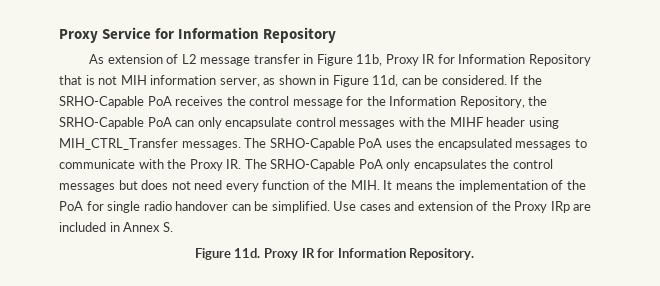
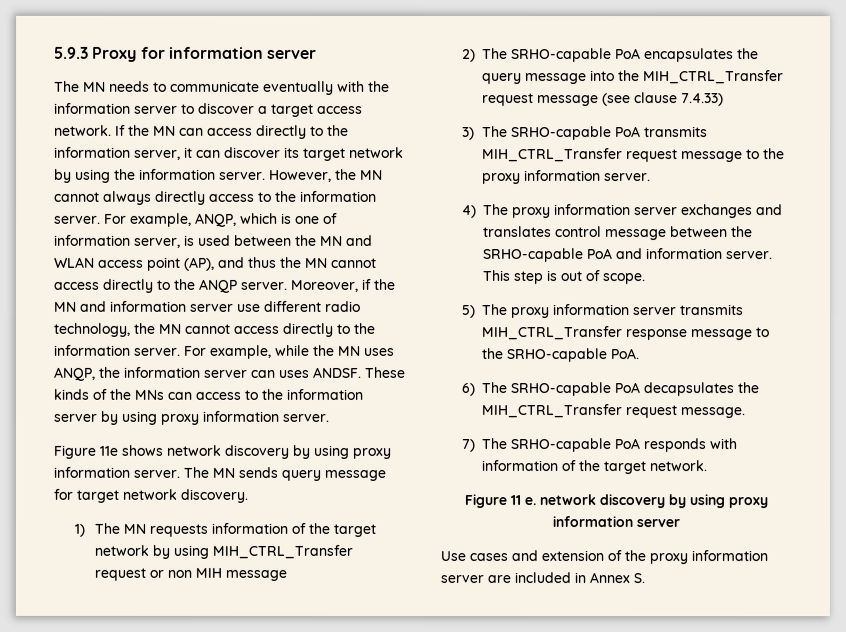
[59,27,337,43] [89,54,591,66] [59,75,542,87] [59,96,548,108] [59,117,559,129] [59,138,587,150] [59,159,553,171] [59,180,586,192] [59,201,330,213] Proxy Service for Information Repository // As extension of L2 message transfer in Figure 11b, Proxy IR for Information Repository that is not MIH information server, as shown in Figure 11d, can be considered. If the SRHO-Capable PoA receives the control message for the Information Repository, the SRHO-Capable PoA can only encapsulate control messages with the MIHF header using MIH_CTRL_Transfer messages. The SRHO-Capable PoA uses the encapsulated messages to communicate with the Proxy IR. The SRHO-Capable PoA only encapsulates the control messages but does not need every function of the MIH. It means the implementation of the PoA for single radio handover can be simplified. -> [54,46,318,62] [54,80,390,95] [54,102,363,117] [54,124,349,139] [54,146,404,161] [54,168,383,183] [54,190,377,205] [54,212,338,227] [54,234,373,248] [54,256,377,271] [54,278,396,293] [54,300,361,312] [53,322,375,337] [53,344,394,359] [53,366,405,381] [53,388,363,400] [53,410,329,425] [53,444,391,459] [53,466,386,481] [53,488,248,503] [73,522,376,537] [93,544,353,559] [93,567,287,581] [461,48,759,63] [481,70,784,85] [481,92,724,107] [461,126,708,141] [481,148,785,163] [481,170,651,185] [461,204,783,219] [482,226,753,241] [482,248,773,263] [482,270,646,285] [460,304,744,319] [480,326,769,341] [480,348,639,363] [460,382,759,397] [480,404,745,419] [460,438,737,453] [480,460,707,475] [464,494,768,509] [552,516,680,528] 5.9.3 Proxy for information server // The MN needs to communicate eventually with the information server to discover a target access network. If the MN can access directly to the information server, it can discover its target network by using the information server. However, the MN cannot always directly access to the information server. For example, ANQP, which is one of information server, is used between the MN and WLAN access point (AP), and thus the MN cannot access directly to the ANQP server. Moreover, if the MN and information server use different radio technology, the MN cannot access directly to the information server. For example, while the MN uses ANQP, the information server can uses ANDSF. These kinds of the MNs can access to the information server by using proxy information server. // Figure 11e shows network discovery by using proxy information server. The MN sends query message for target network discovery. // 1) The MN requests information of the target network by using MIH_CTRL_Transfer request or non MIH message // 2) The SRHO-capable PoA encapsulates the query message into the MIH_CTRL_Transfer request message (see clause 7.4.33) // 3) The SRHO-capable PoA transmits MIH_CTRL_Transfer request message to the proxy information server. // 4) The proxy information server exchanges and translates control message between the SRHO-capable PoA and information server. This step is out of scope. // 5) The proxy information server transmits MIH_CTRL_Transfer response message to the SRHO-capable PoA. // 6) The SRHO-capable PoA decapsulates the MIH_CTRL_Transfer request message. // 7) The SRHO-capable PoA responds with information of the target network. // Figure 11 e. network discovery by using proxy information server //
[514,201,570,213] Proxy IRp -> [649,550,768,565] [440,575,484,584] proxy information server
[194,248,475,260] // Figure 11d. Proxy IR for Information Repository. -> (645, 578) none

